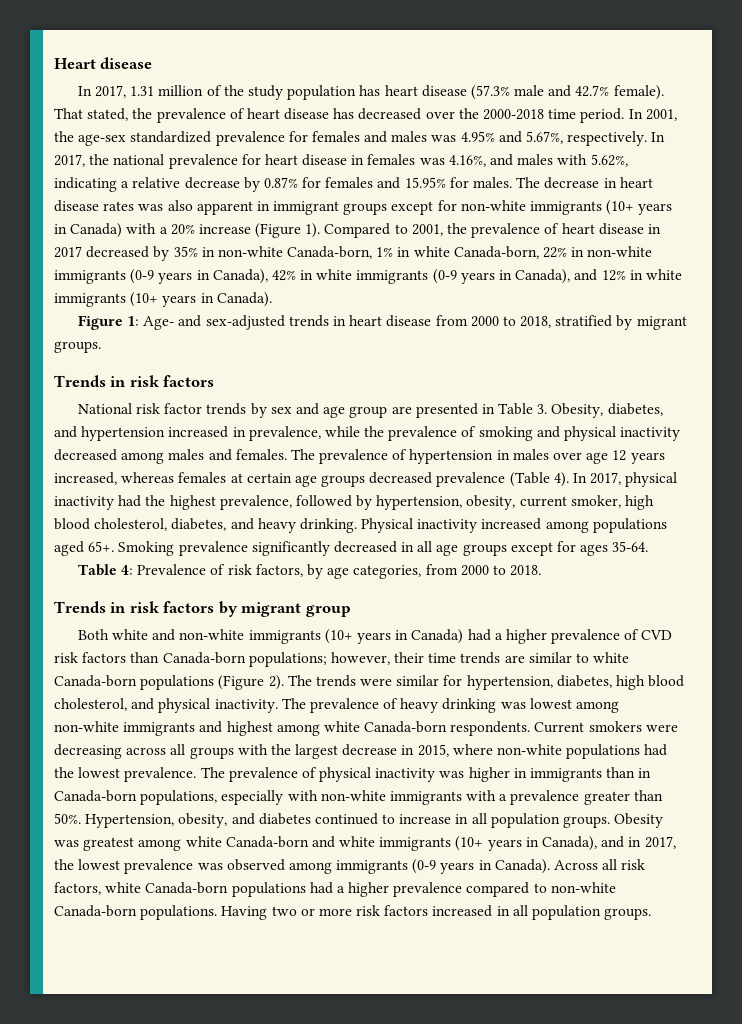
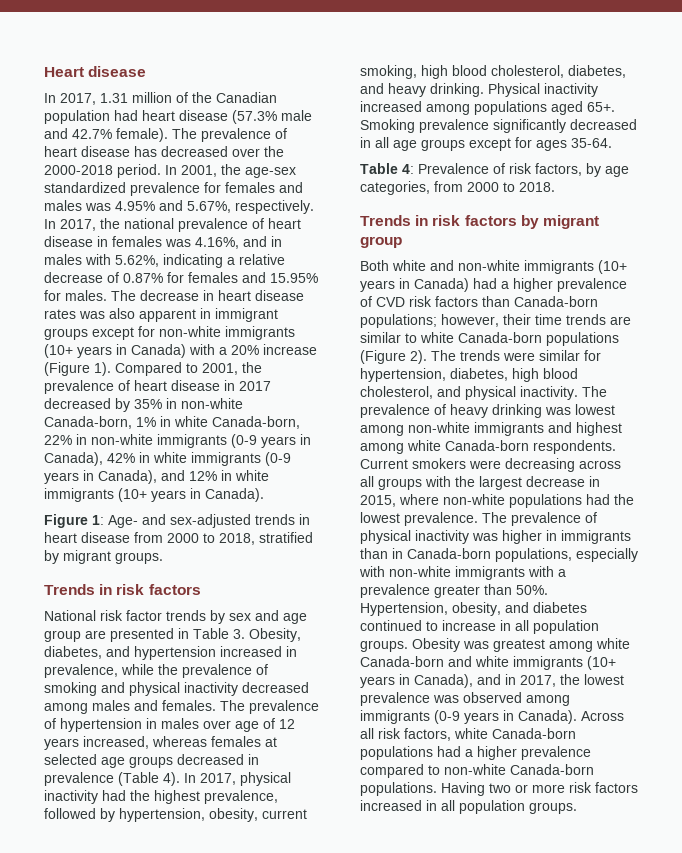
[247,85,381,100] study population has -> [216,92,277,103] [44,110,138,124] Canadian population had
[54,108,153,121] That stated, the -> [172,128,197,139] The
[548,109,577,119] time -> (113, 170) none
[241,154,261,165] for -> [252,218,264,229] of
(514, 160) none -> [271,236,282,247] in
[243,177,260,192] by -> [107,272,119,283] of
(609, 458) none -> [263,718,275,729] of
[246,473,292,483] certain -> [44,754,97,765] selected
(433, 478) none -> [248,754,259,765] in
[570,495,621,508] smoker, -> [360,65,417,79] smoking,

